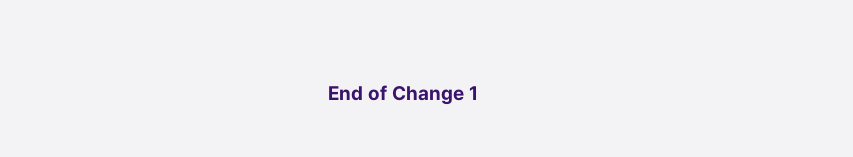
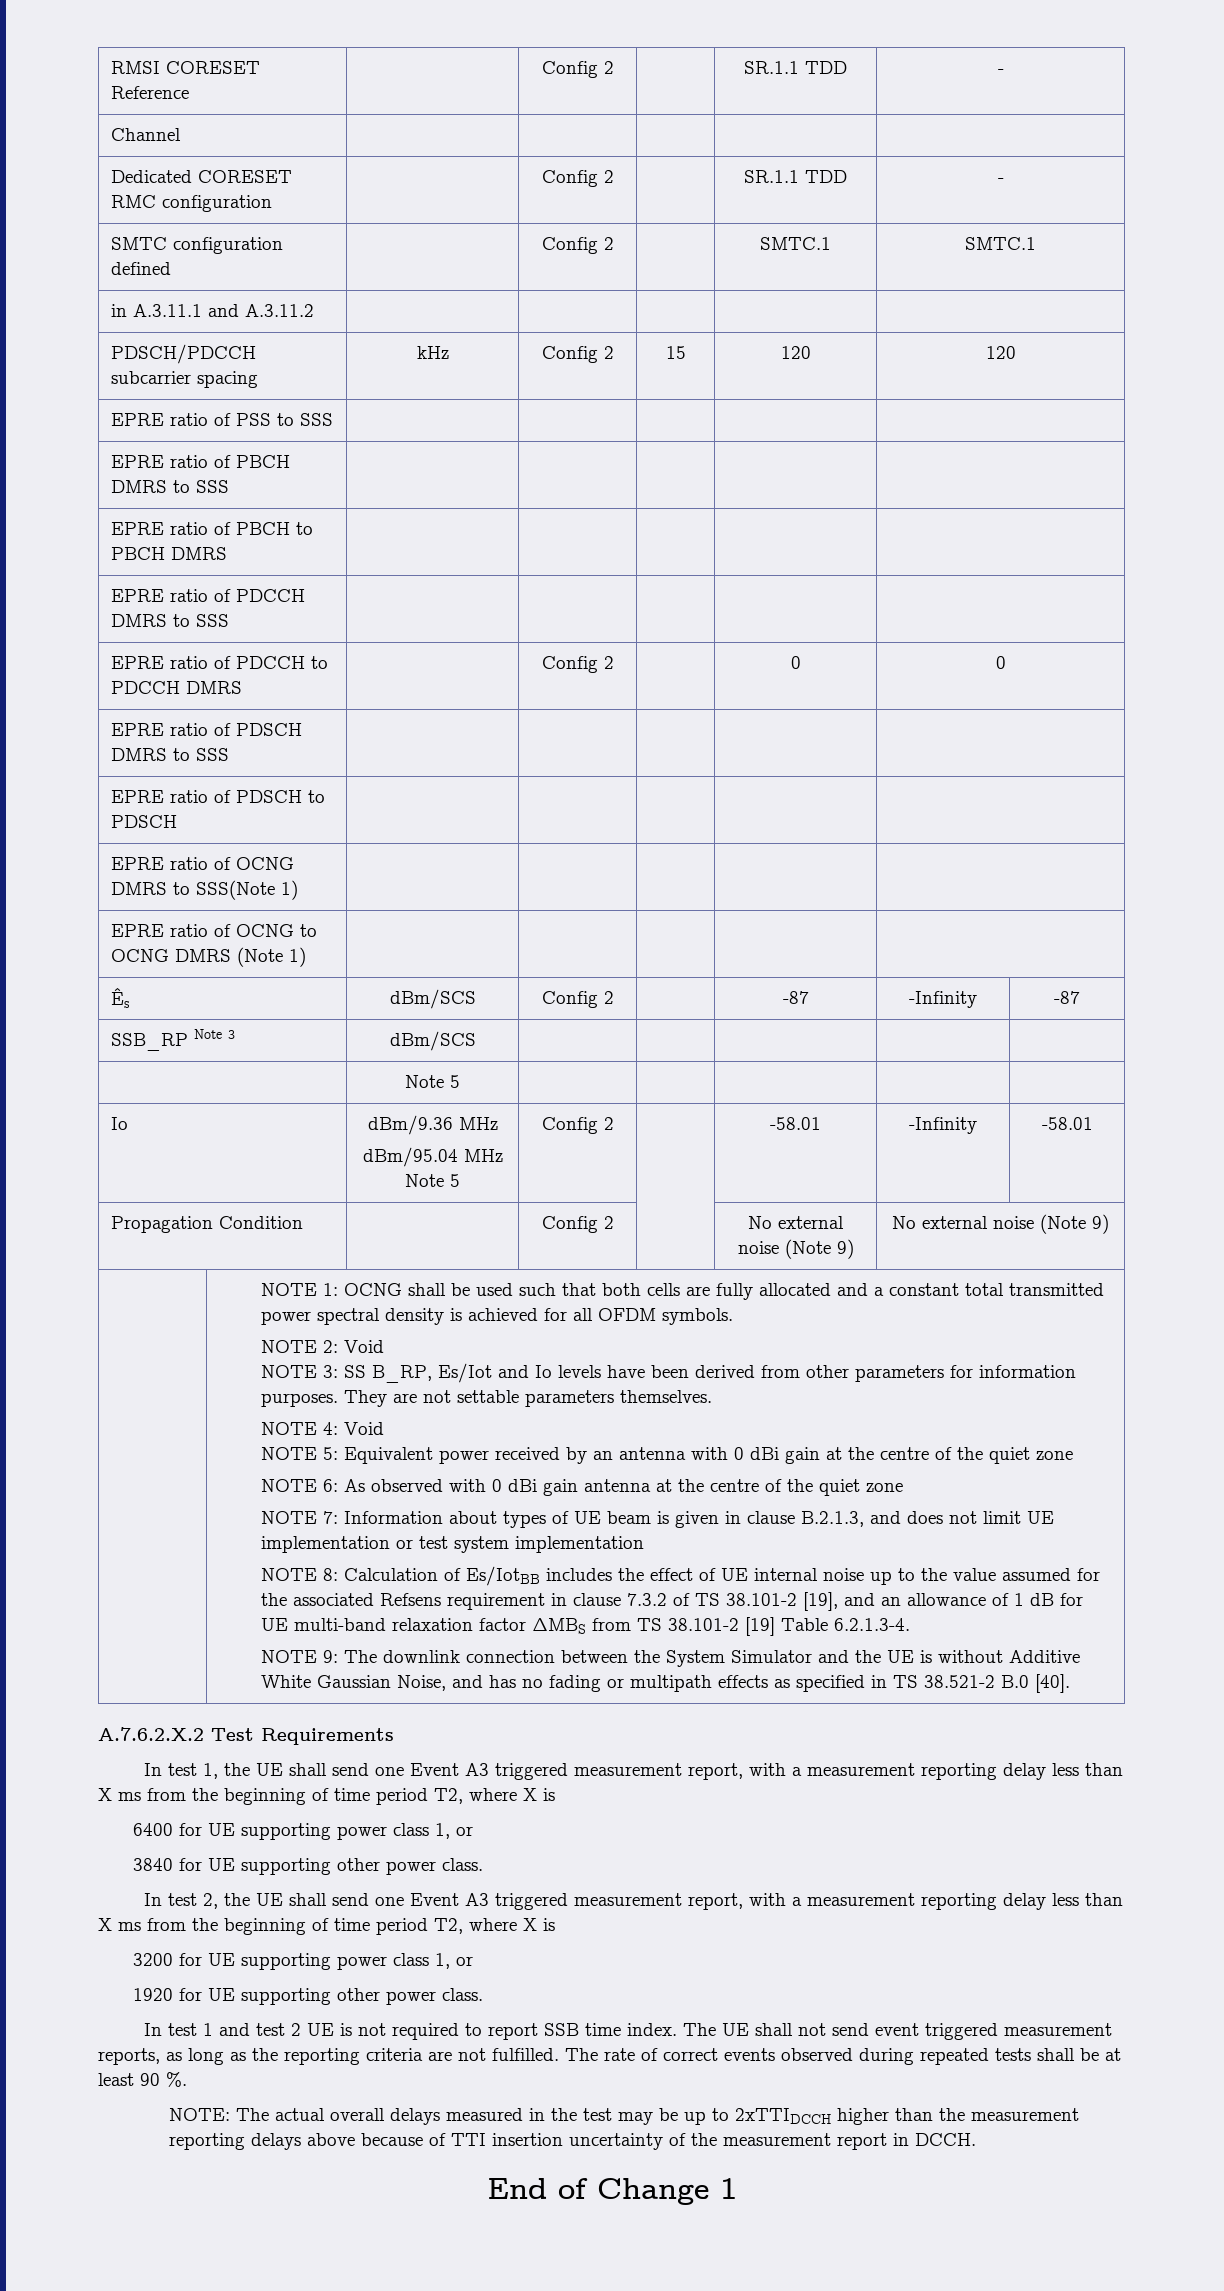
(327, 93) none -> [110,61,260,74] [110,86,189,99] [541,61,614,78] [744,61,847,74] [997,69,1004,74] [110,128,181,141] [110,170,292,183] [110,195,272,212] [541,170,614,187] [744,170,847,183] [997,178,1004,183] [110,237,283,254] [110,262,171,275] [541,237,614,254] [760,237,831,250] [965,237,1036,250] [110,304,314,317] [110,344,256,364] [110,371,258,388] [416,346,449,359] [541,346,614,363] [665,346,686,359] [780,346,811,359] [985,346,1016,359] [110,413,333,426] [110,455,290,468] [110,480,229,493] [110,522,313,535] [110,547,227,560] [110,589,305,602] [110,614,229,627] [110,656,328,669] [110,681,242,694] [541,656,614,673] [790,656,801,669] [995,656,1006,669] [110,723,302,736] [110,748,229,761] [110,790,325,803] [110,815,177,828] [110,857,294,870] [110,880,298,900] [110,924,317,937] [110,947,306,967] [110,987,130,1008] [389,989,476,1009] [541,991,614,1008] [782,991,809,1004] [909,991,977,1008] [1054,991,1080,1004] [110,1029,235,1051] [389,1031,476,1051] [405,1075,461,1088] [110,1117,128,1130] [367,1115,498,1135] [362,1147,503,1167] [405,1174,461,1187] [541,1117,614,1134] [770,1117,821,1130] [909,1117,977,1134] [1041,1117,1093,1130] [110,1216,303,1233] [541,1216,614,1233] [748,1216,844,1229] [737,1239,854,1259] [892,1214,1109,1234] [261,1283,1105,1300] [261,1308,734,1325] [261,1340,385,1353] [261,1363,1077,1383] [261,1390,713,1407] [261,1422,385,1435] [261,1447,1074,1464] [261,1479,904,1496] [261,1511,1055,1528] [261,1536,645,1553] [261,1566,1101,1586] [261,1592,1084,1611] [261,1617,911,1636] [261,1650,1081,1667] [261,1674,1071,1693] [98,1727,394,1745] [143,1763,1123,1780] [98,1788,555,1805] [133,1823,474,1840] [133,1858,484,1875] [143,1893,1123,1910] [98,1918,555,1935] [133,1953,474,1970] [133,1988,484,2005] [143,2023,1112,2040] [98,2048,1121,2065] [98,2072,187,2087] [168,2108,1079,2125] [168,2133,976,2150] RMSI CORESET Reference | | Config 2 | | SR.1.1 TDD | - // Channel | | | | | // Dedicated CORESET RMC configuration | | Config 2 | | SR.1.1 TDD | - // SMTC configuration defined | | Config 2 | | SMTC.1 | SMTC.1 // in A.3.11.1 and A.3.11.2 | | | | | // PDSCH/PDCCH subcarrier spacing | kHz | Config 2 | 15 | 120 | 120 // EPRE ratio of PSS to SSS | | | | | // EPRE ratio of PBCH DMRS to SSS | | | | | // EPRE ratio of PBCH to PBCH DMRS | | | | | // EPRE ratio of PDCCH DMRS to SSS | | | | | // EPRE ratio of PDCCH to PDCCH DMRS | | Config 2 | | 0 | 0 // EPRE ratio of PDSCH DMRS to SSS | | | | | // EPRE ratio of PDSCH to PDSCH | | | | | // EPRE ratio of OCNG DMRS to SSS(Note 1) | | | | | // EPRE ratio of OCNG to OCNG DMRS (Note 1) | | | | | // Ês | dBm/SCS | Config 2 | | -87 | -Infinity | -87 // SSB_RP Note 3 | dBm/SCS | | | | | // | Note 5 | | | | | // Io | dBm/9.36 MHz // dBm/95.04 MHz Note 5 | Config 2 | | -58.01 | -Infinity | -58.01 // Propagation Condition | | Config 2 | | No external noise (Note 9) | No external noise (Note 9) // | NOTE 1: OCNG shall be used such that both cells are fully allocated and a constant total transmitted power spectral density is achieved for all OFDM symbols. // NOTE 2: Void // NOTE 3: SS B_RP, Es/Iot and Io levels have been derived from other parameters for information purposes. They are not settable parameters themselves. // NOTE 4: Void // NOTE 5: Equivalent power received by an antenna with 0 dBi gain at the centre of the quiet zone // NOTE 6: As observed with 0 dBi gain antenna at the centre of the quiet zone // NOTE 7: Information about types of UE beam is given in clause B.2.1.3, and does not limit UE implementation or test system implementation // NOTE 8: Calculation of Es/IotBB includes the effect of UE internal noise up to the value assumed for the associated Refsens requirement in clause 7.3.2 of TS 38.101-2 [19], and an allowance of 1 dB for UE multi-band relaxation factor ΔMBS from TS 38.101-2 [19] Table 6.2.1.3-4. // NOTE 9: The downlink connection between the System Simulator and the UE is without Additive White Gaussian Noise, and has no fading or multipath effects as specified in TS 38.521-2 B.0 [40]. // A.7.6.2.X.2 Test Requirements // In test 1, the UE shall send one Event A3 triggered measurement report, with a measurement reporting delay less than X ms from the beginning of time period T2, where X is // 6400 for UE supporting power class 1, or // 3840 for UE supporting other power class. // In test 2, the UE shall send one Event A3 triggered measurement report, with a measurement reporting delay less than X ms from the beginning of time period T2, where X is // 3200 for UE supporting power class 1, or // 1920 for UE supporting other power class. // In test 1 and test 2 UE is not required to report SSB time index. The UE shall not send event triggered measurement reports, as long as the reporting criteria are not fulfilled. The rate of correct events observed during repeated tests shall be at least 90 %. // NOTE: The actual overall delays measured in the test may be up to 2xTTIDCCH higher than the measurement reporting delays above because of TTI insertion uncertainty of the measurement report in DCCH. //

